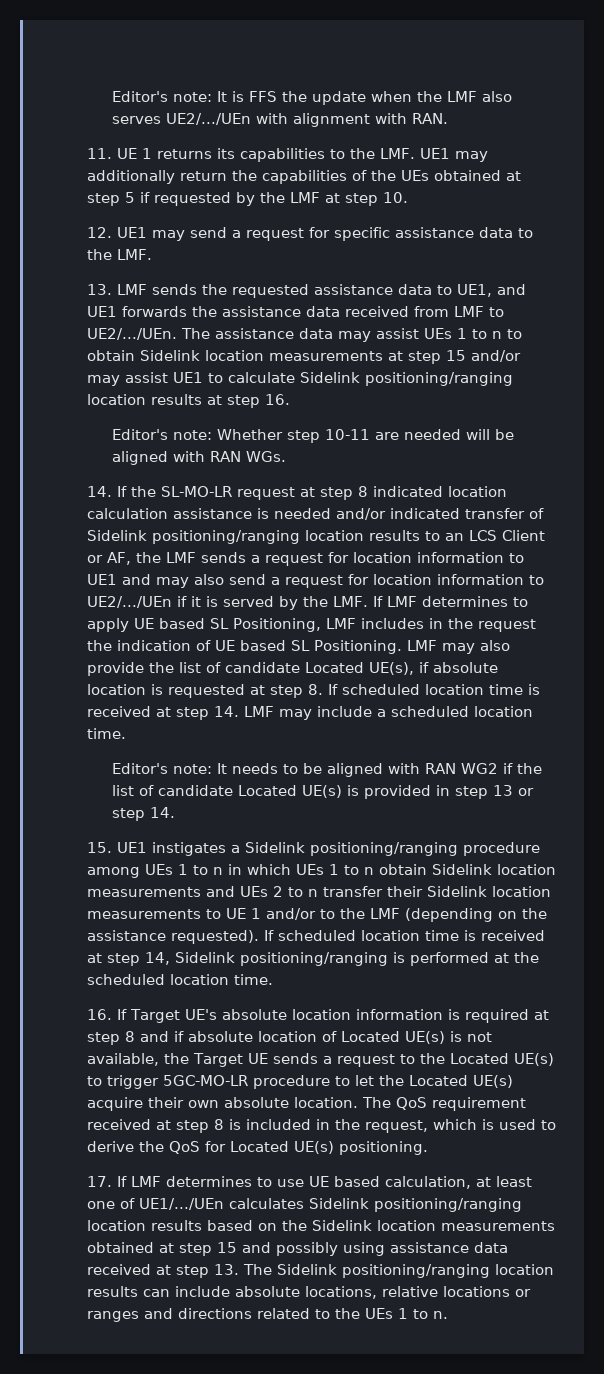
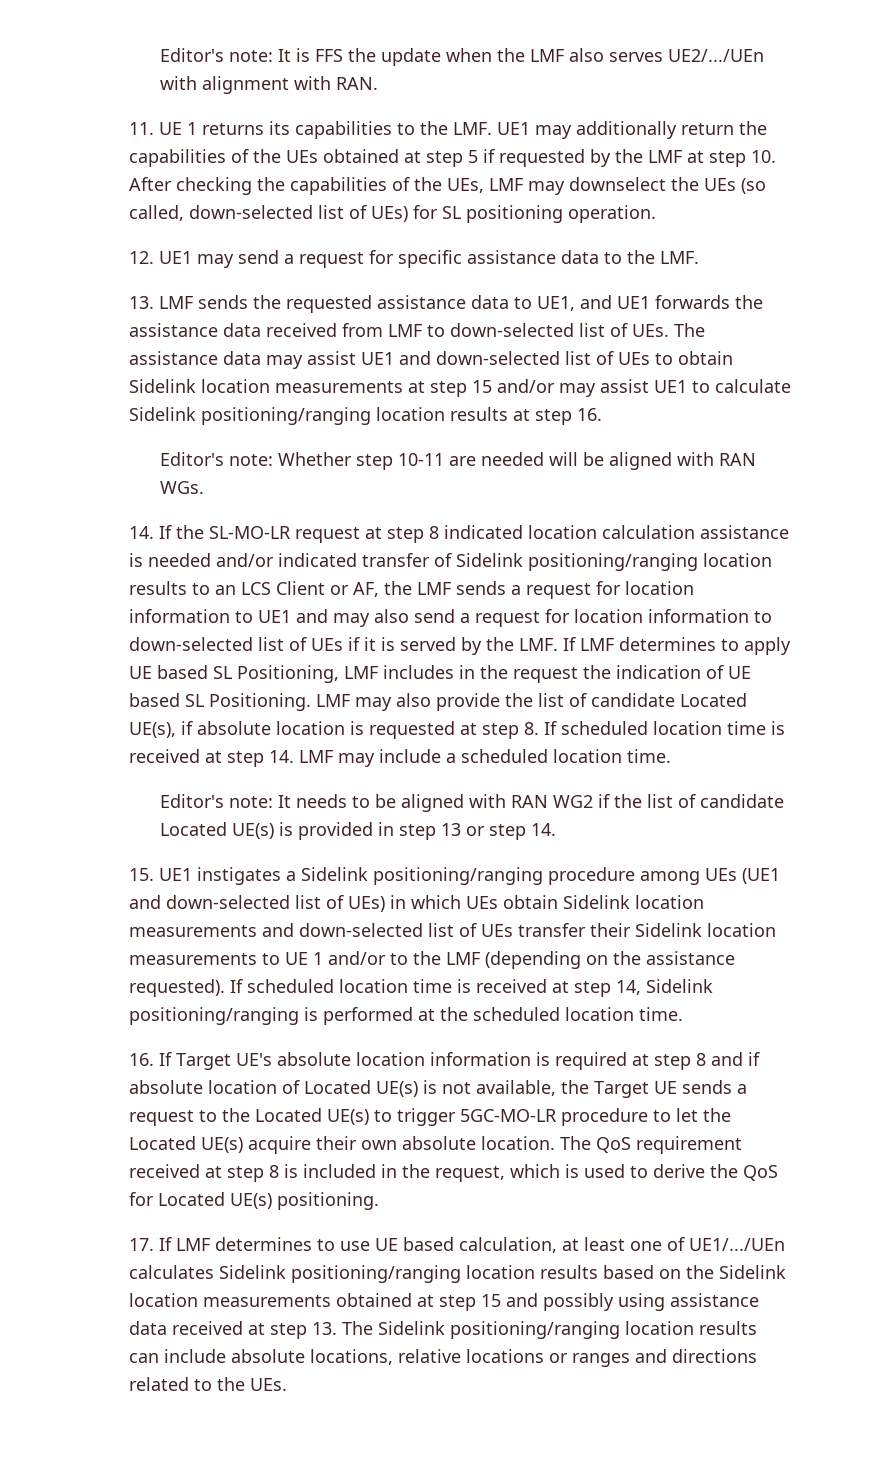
(408, 197) none -> [129,177,767,195] [129,205,657,223] After checking the capabilities of the UEs, LMF may downselect the UEs (so called, down-selected list of UEs) for SL positioning operation.
[86,328,177,340] UE2/.../UEn. -> [450,323,670,337] down-selected list of UEs.
[423,328,502,339] UEs 1 to n -> [361,351,651,365] UE1 and down-selected list of UEs
[86,596,172,608] UE2/.../UEn -> [129,637,344,651] down-selected list of UEs
[177,864,374,875] 1 to n in which UEs 1 to n -> [742,868,781,884] [129,895,499,912] (UE1 and down-selected list of UEs) in which UEs
[239,886,318,897] UEs 2 to n -> [299,923,514,937] down-selected list of UEs
[364,1308,448,1319] UEs 1 to n. -> [250,1378,288,1391] UEs.

